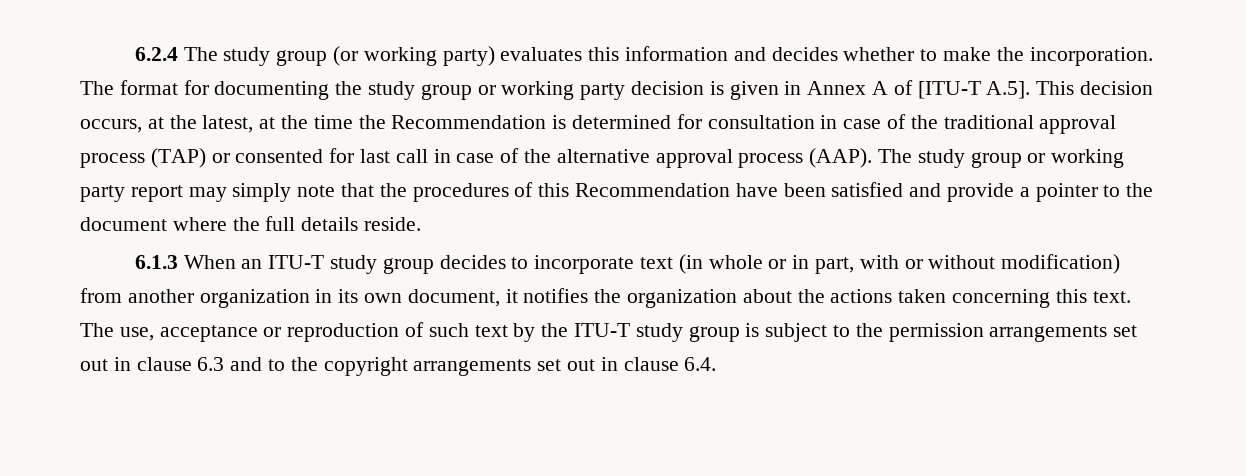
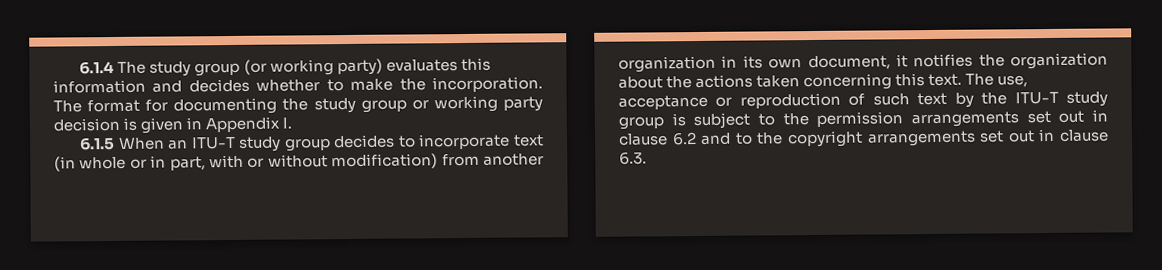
[134,47,178,61] 6.2.4 -> [79,60,115,75] 6.1.4
[807,80,1154,99] [80,114,1117,134] [80,148,1125,168] [80,182,1154,202] [80,216,422,231] [134,255,178,269] Annex A of [ITU-T A.5]. This decision occurs, at the latest, at the time the Recommendation is determined for consultation in case of the traditional approval process (TAP) or consented for last call in case of the alternative approval process (AAP). The study group or working party report may simply note that the procedures of this Recommendation have been satisfied and provide a pointer to the document where the full details reside. // 6.1.3 -> [205,116,293,133] [80,136,116,151] Appendix I. // 6.1.5
[197,357,225,371] 6.3 -> [671,132,697,146] 6.2
[684,357,717,371] 6.4. -> [619,151,647,165] 6.3.

